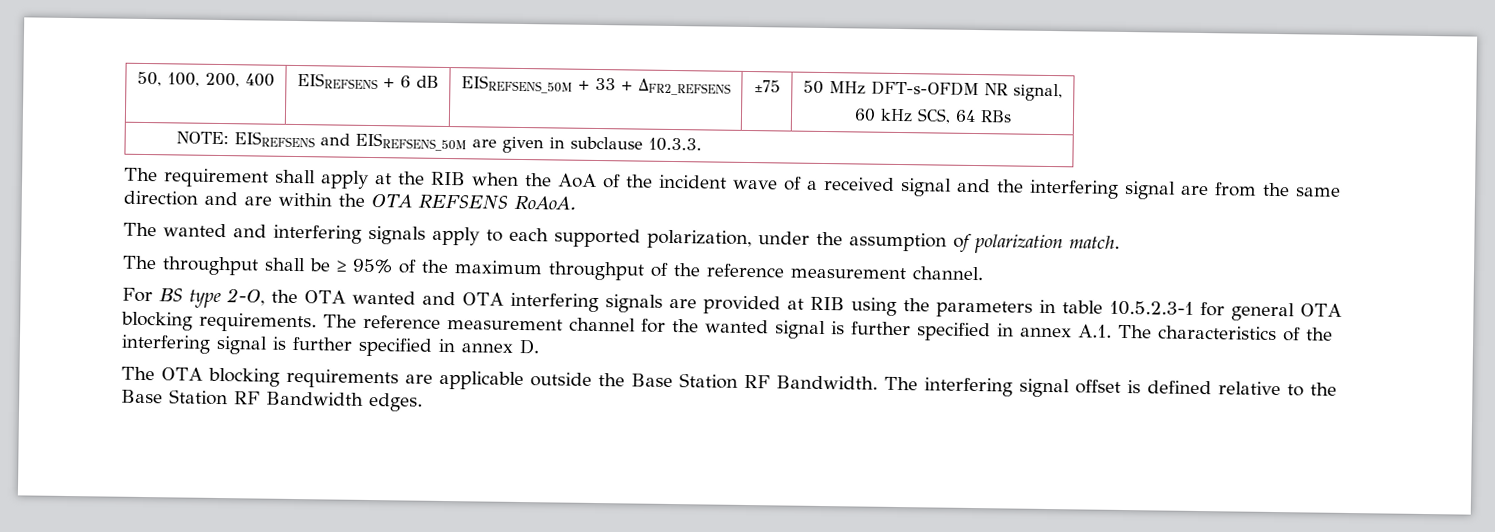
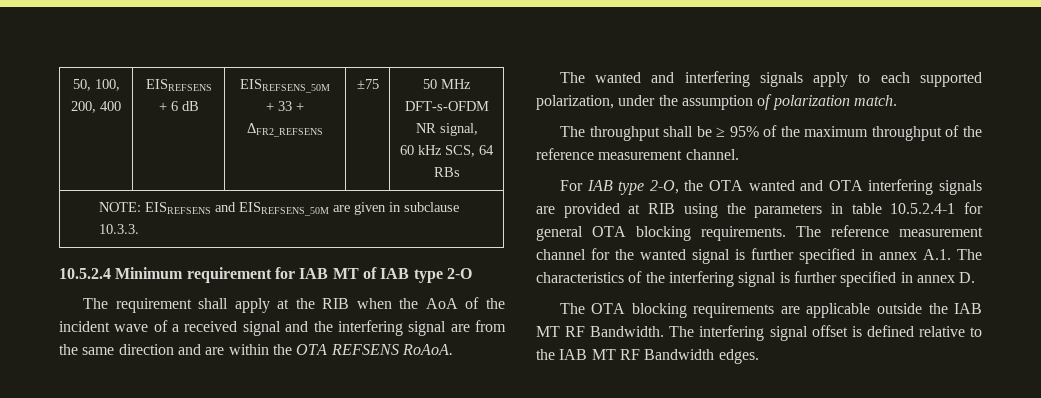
(702, 144) none -> [59,267,472,283] // 10.5.2.4 Minimum requirement for IAB MT of IAB type 2-O
[159,288,183,302] BS -> [586,180,613,191] IAB
[1108,300,1194,316] 10.5.2.3-1 -> [890,203,956,214] 10.5.2.4-1
[630,373,738,389] Base Station -> [954,303,982,314] [536,326,560,337] IAB MT
[121,389,228,406] Base Station -> [559,349,616,360] IAB MT

